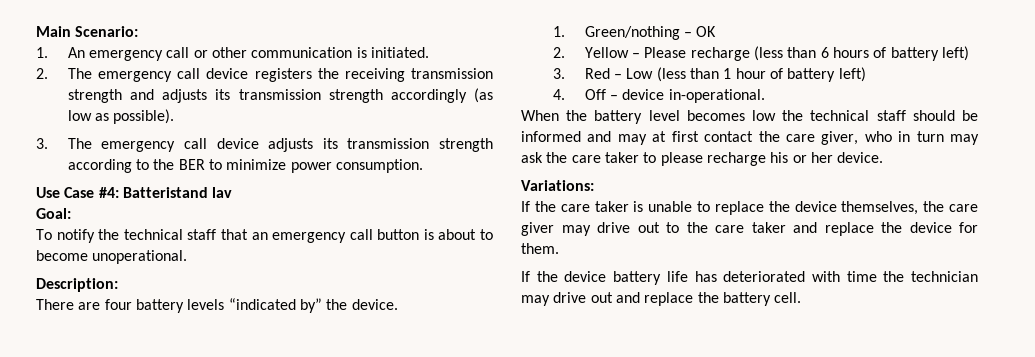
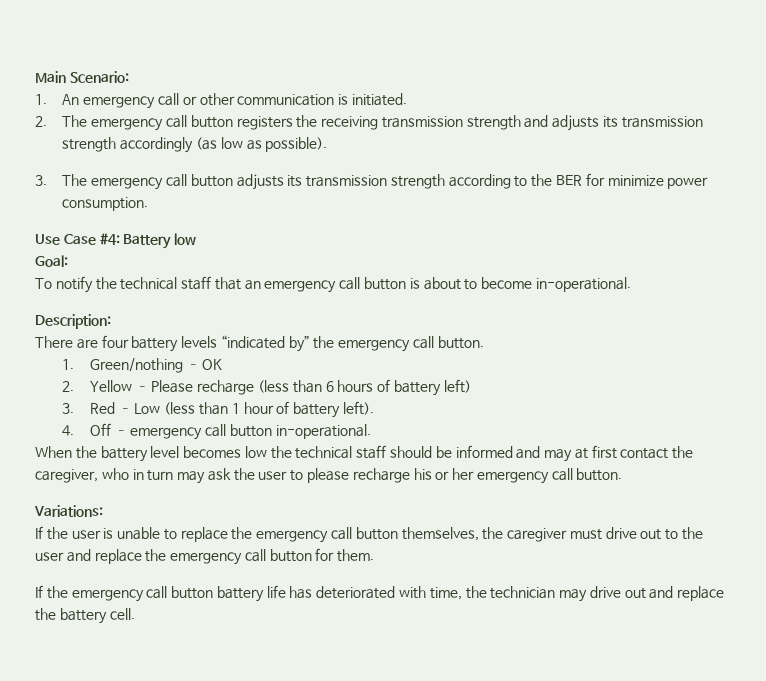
[206,68,249,79] device -> [190,115,233,128] button
[216,138,259,149] device -> [190,174,233,187] button
[209,159,223,170] to -> [585,173,605,186] for
[122,187,233,198] Batteristand lav -> [123,233,197,249] Battery low
[92,250,188,264] unoperational. -> [535,277,631,292] in-operational.
[351,299,398,310] device. -> [338,336,484,352] emergency call button.
[838,67,866,82] left) -> [342,401,374,415] left).
[622,89,665,100] device -> [130,424,272,440] emergency call button
[785,131,859,145] care giver, -> [35,469,98,483] caregiver,
[571,152,639,163] care taker -> [258,471,288,480] user
[837,152,884,163] device. -> [476,468,623,484] emergency call button.
[560,201,629,212] care taker -> [71,530,101,539] user
[794,201,978,215] [521,222,591,236] device themselves, the care giver may -> [256,527,602,543] emergency call button themselves, the caregiver must
[715,222,952,236] care taker and replace the device -> [35,549,312,565] user and replace the emergency call button
[564,271,607,282] device -> [71,586,214,602] emergency call button
[846,271,877,282] time -> [429,587,462,600] time,

